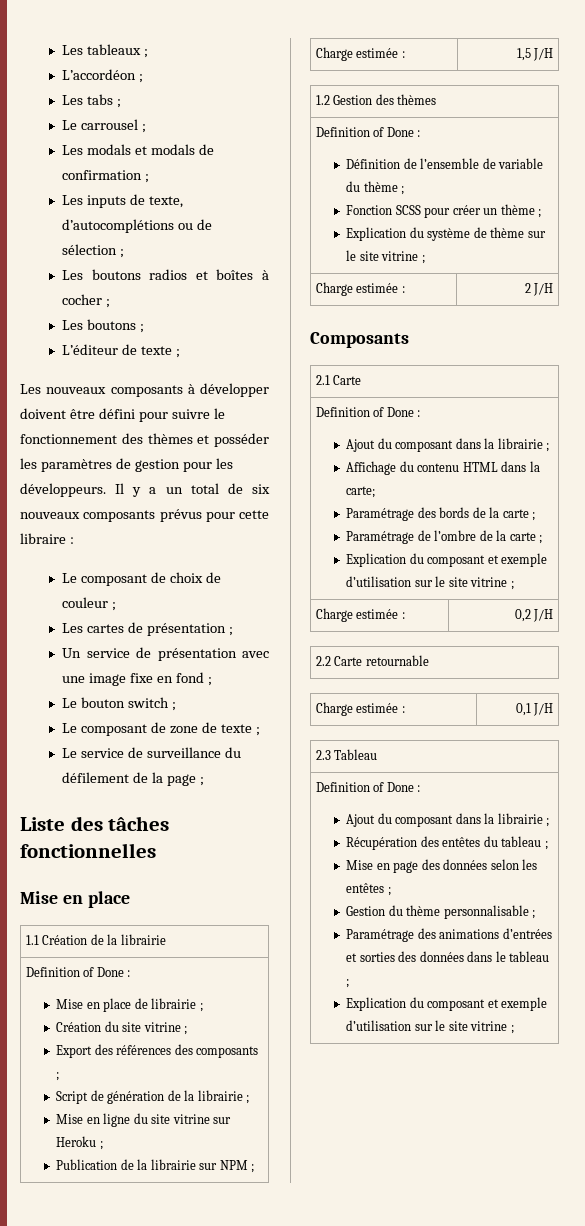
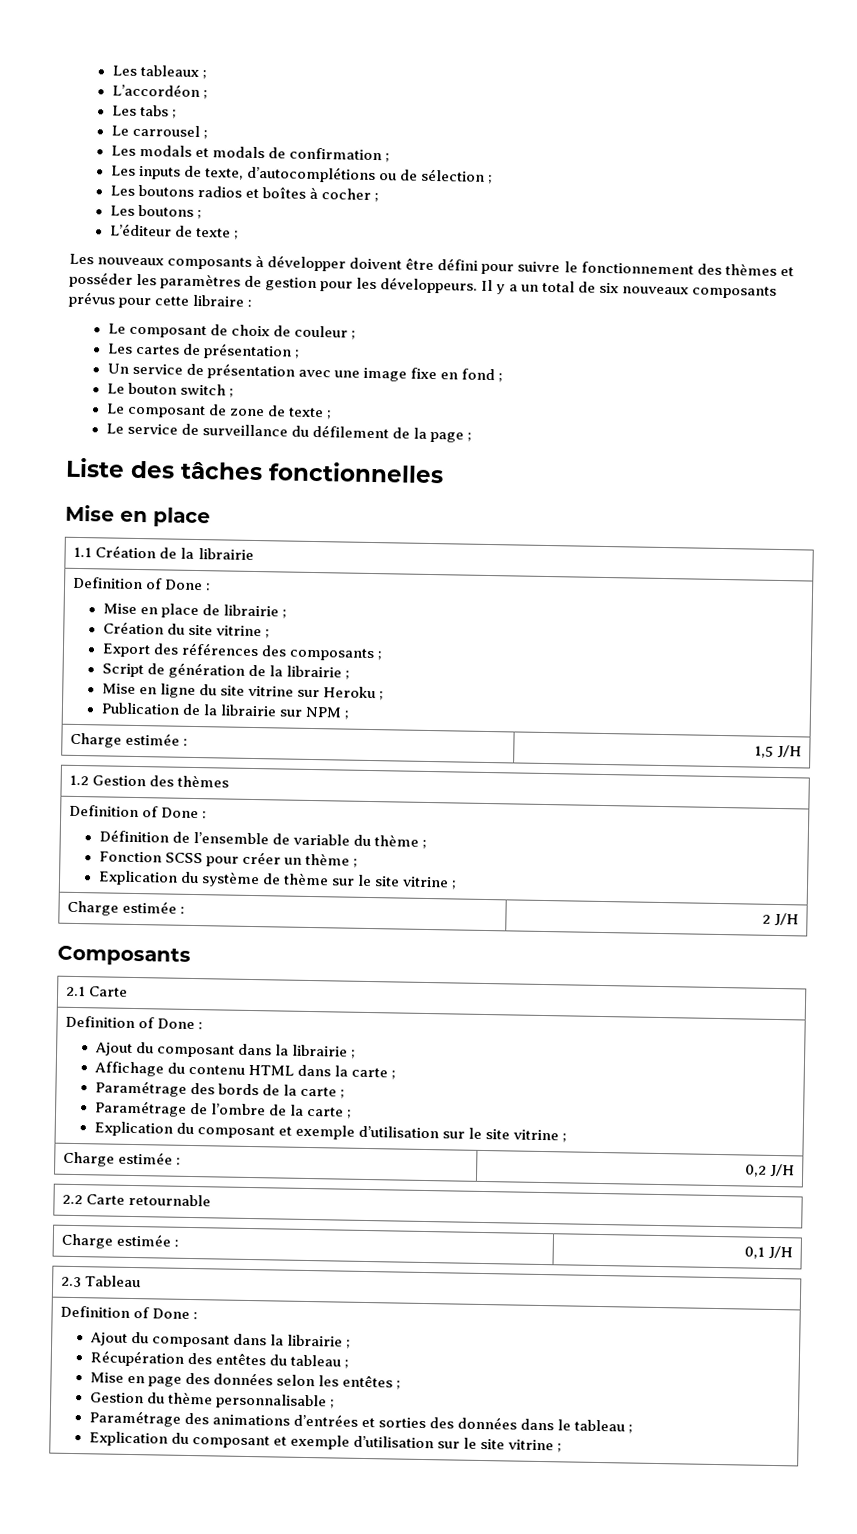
[346,486,376,498] carte; -> [350,1067,397,1080] carte ;

